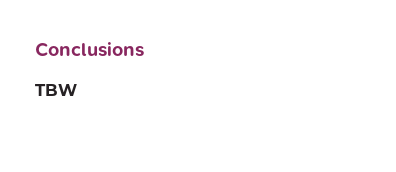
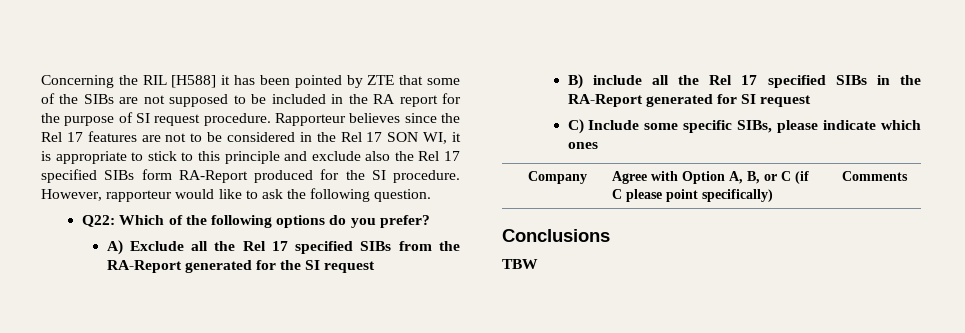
(35, 49) none -> [41,75,460,88] [41,93,461,107] [41,112,460,126] [41,131,461,144] [41,151,460,164] [41,169,460,183] [41,188,432,202] [82,215,430,228] [106,240,460,255] [106,260,376,273] [567,74,922,89] [567,94,812,107] [567,119,921,134] [567,142,598,149] [528,171,588,184] [611,171,809,184] [611,189,773,202] [841,171,908,181] Concerning the RIL [H588] it has been pointed by ZTE that some of the SIBs are not supposed to be included in the RA report for the purpose of SI request procedure. Rapporteur believes since the Rel 17 features are not to be considered in the Rel 17 SON WI, it is appropriate to stick to this principle and exclude also the Rel 17 specified SIBs form RA-Report produced for the SI procedure. However, rapporteur would like to ask the following question. // Q22: Which of the following options do you prefer? // A) Exclude all the Rel 17 specified SIBs from the RA-Report generated for the SI request // B) include all the Rel 17 specified SIBs in the RA-Report generated for SI request // C) Include some specific SIBs, please indicate which ones // Company | Agree with Option A, B, or C (if C please point specifically) | Comments //

